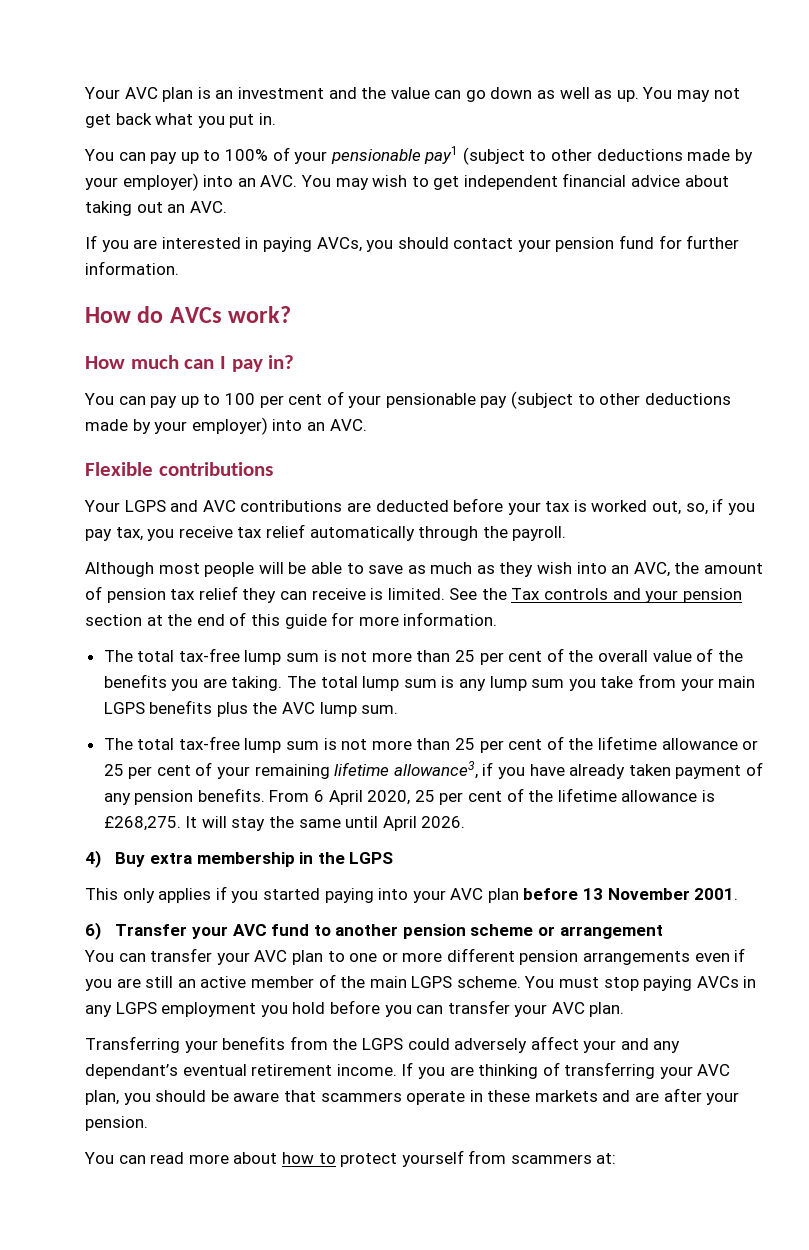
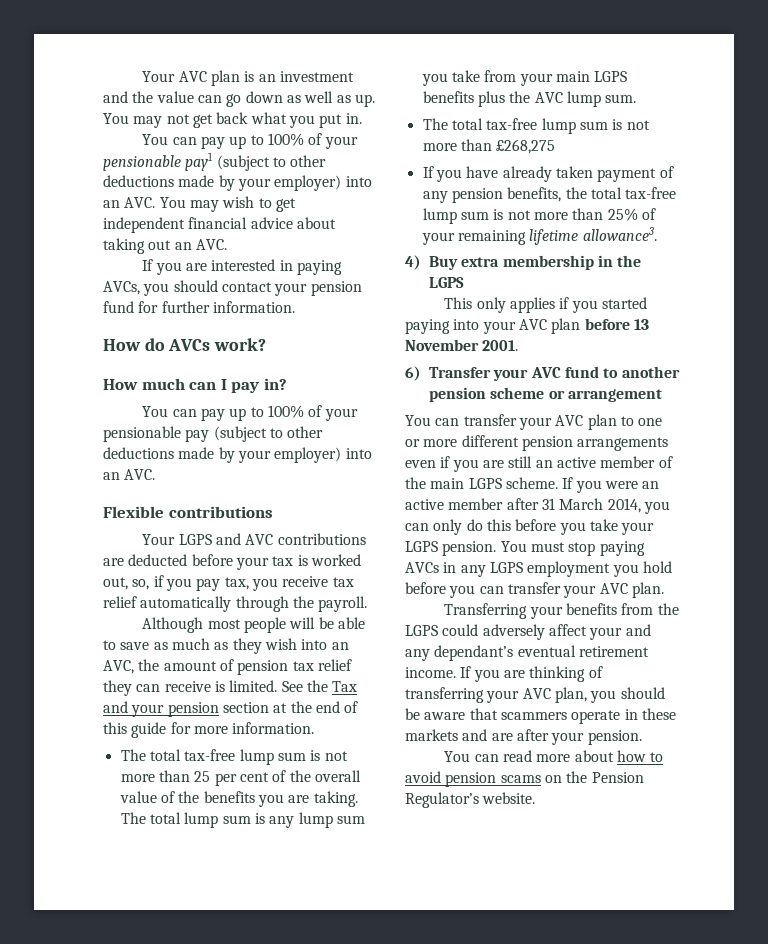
[224,393,323,408] 100 per cent -> [267,405,304,418] 100%
[544,588,609,600] controls -> (358, 686) none
[455,736,759,753] [103,761,494,779] 25 per cent of the lifetime allowance or 25 per cent of your remaining lifetime allowance3, if -> [496,139,556,154] [422,166,434,178] £268,275 // If
[197,788,715,805] [103,816,466,831] benefits. From 6 April 2020, 25 per cent of the lifetime allowance is £268,275. It will stay the same until April 2026. -> [507,187,677,202] [422,208,656,224] [421,227,657,245] benefits, the total tax-free lump sum is not more than 25% of your remaining lifetime allowance3.
(521, 982) none -> [562,477,660,493] [405,498,670,514] [405,519,655,535] [405,541,497,556] If you were an active member after 31 March 2014, you can only do this before you take your LGPS pension.
[340,1150,617,1167] protect yourself from scammers at: -> [405,771,644,787] [405,792,536,808] avoid pension scams on the Pension Regulator’s website.

